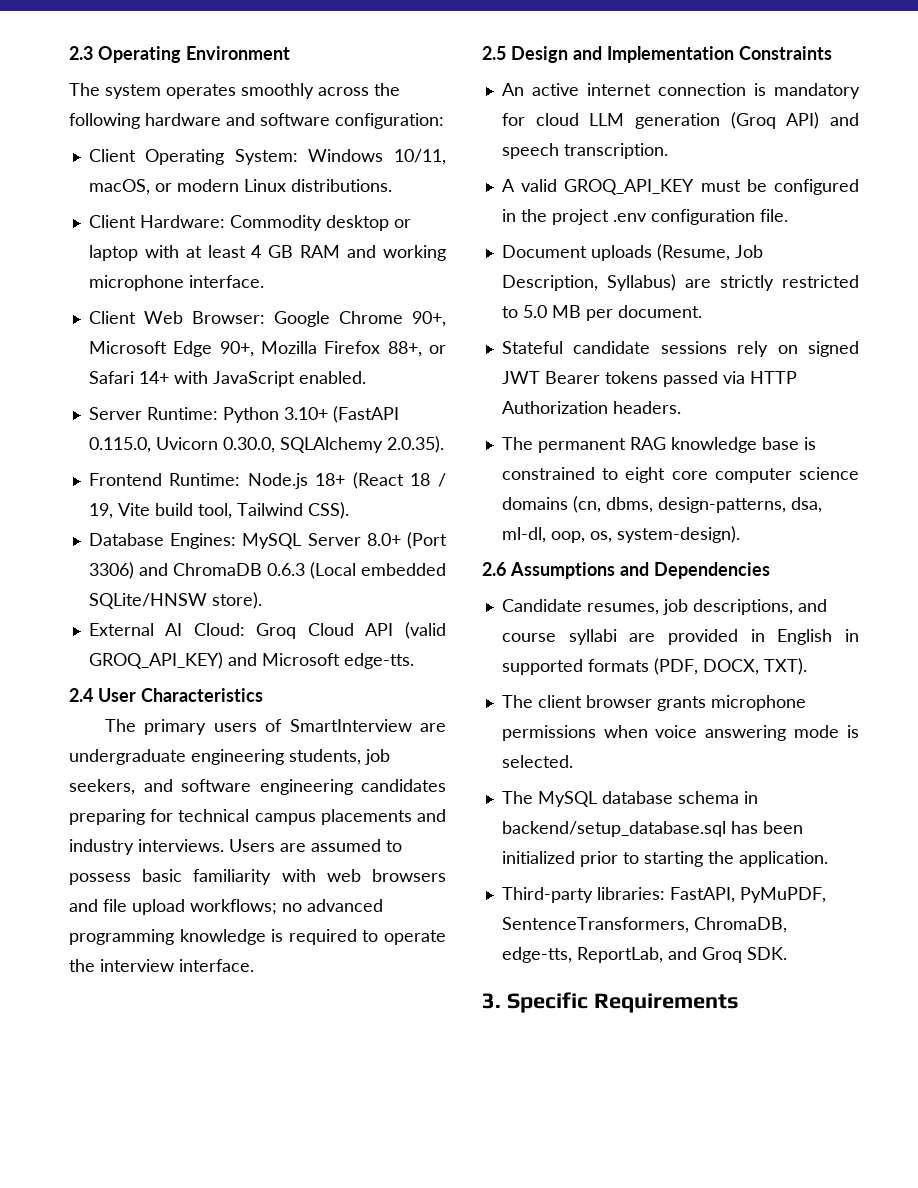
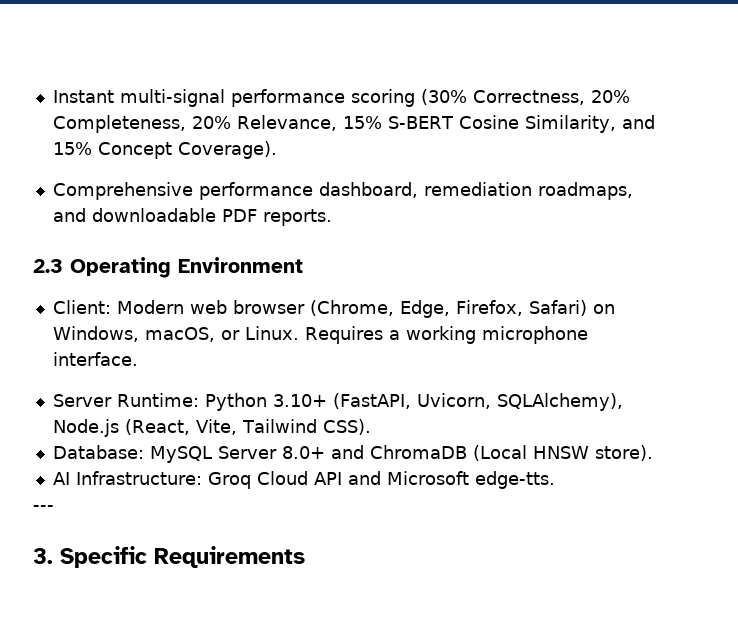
[69,46,290,63] [69,83,400,99] [69,113,444,129] [88,149,446,165] [88,179,392,195] [88,215,411,231] [88,245,446,261] [88,275,264,291] [88,311,446,327] [88,341,446,357] [88,371,366,387] [88,406,399,423] [88,436,444,453] [88,472,446,489] [88,503,232,519] 2.3 Operating Environment // The system operates smoothly across the following hardware and software configuration: // Client Operating System: Windows 10/11, macOS, or modern Linux distributions. // Client Hardware: Commodity desktop or laptop with at least 4 GB RAM and working microphone interface. // Client Web Browser: Google Chrome 90+, Microsoft Edge 90+, Mozilla Firefox 88+, or Safari 14+ with JavaScript enabled. // Server Runtime: Python 3.10+ (FastAPI 0.115.0, Uvicorn 0.30.0, SQLAlchemy 2.0.35). // Frontend Runtime: Node.js 18+ (React 18 / 19, Vite build tool, -> [52,89,630,107] [52,115,655,133] [52,141,277,159] [52,182,633,200] [52,208,332,226] [33,257,303,278] [52,300,615,318] [52,326,588,344] [52,352,138,366] [52,393,623,411] [52,419,237,437] Instant multi-signal performance scoring (30% Correctness, 20% Completeness, 20% Relevance, 15% S-BERT Cosine Similarity, and 15% Concept Coverage). // Comprehensive performance dashboard, remediation roadmaps, and downloadable PDF reports. // 2.3 Operating Environment // Client: Modern web browser (Chrome, Edge, Firefox, Safari) on Windows, macOS, or Linux. Requires a working microphone interface. // Server Runtime: Python 3.10+ (FastAPI, Uvicorn, SQLAlchemy), Node.js (React, Vite,
[88,533,237,549] Database Engines: -> [52,445,144,459] Database:
[407,532,447,549] [88,562,446,579] [88,592,262,609] [88,623,245,636] (Port 3306) and ChromaDB 0.6.3 (Local embedded SQLite/HNSW store). // External AI Cloud: -> [330,445,653,461] [52,471,202,485] and ChromaDB (Local HNSW store). // AI Infrastructure:
[405,622,446,639] [88,652,223,669] (valid GROQ_API_KEY) -> (342, 478) none
[69,688,263,702] [104,719,446,735] [69,749,390,765] [69,779,446,795] [69,809,446,825] [69,839,402,855] [69,869,446,885] [69,899,383,915] [69,929,446,945] [69,959,254,972] [482,46,832,63] [501,83,860,99] [501,112,859,129] [501,143,668,159] [501,179,859,195] [501,209,788,225] [501,244,763,261] [501,274,859,291] [501,305,702,321] [501,341,859,357] [501,371,797,387] [501,401,681,414] [501,437,816,453] [501,467,859,483] [501,496,822,513] [501,526,740,543] [482,562,770,579] [501,599,827,615] [501,629,859,645] [501,658,807,675] [501,695,806,711] [501,725,859,741] [501,755,573,768] [501,791,758,807] [501,821,803,837] [501,851,828,867] [501,887,826,903] [501,917,787,933] [501,947,787,963] 2.4 User Characteristics // The primary users of SmartInterview are undergraduate engineering students, job seekers, and software engineering candidates preparing for technical campus placements and industry interviews. Users are assumed to possess basic familiarity with web browsers and file upload workflows; no advanced programming knowledge is required to operate the interview interface. // 2.5 Design and Implementation Constraints // An active internet connection is mandatory for cloud LLM generation (Groq API) and speech transcription. // A valid GROQ_API_KEY must be configured in the project .env configuration file. // Document uploads (Resume, Job Description, Syllabus) are strictly restricted to 5.0 MB per document. // Stateful candidate sessions rely on signed JWT Bearer tokens passed via HTTP Authorization headers. // The permanent RAG knowledge base is constrained to eight core computer science domains (cn, dbms, design-patterns, dsa, ml-dl, oop, os, system-design). // 2.6 Assumptions and Dependencies // Candidate resumes, job descriptions, and course syllabi are provided in English in supported formats (PDF, DOCX, TXT). // The client browser grants microphone permissions when voice answering mode is selected. // The MySQL database schema in backend/setup_database.sql has been initialized prior to starting the application. // Third-party libraries: FastAPI, PyMuPDF, SentenceTransformers, ChromaDB, edge-tts, ReportLab, and Groq SDK. -> [33,505,54,511] ---

